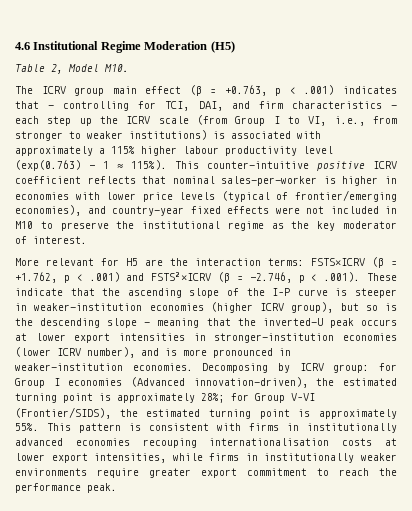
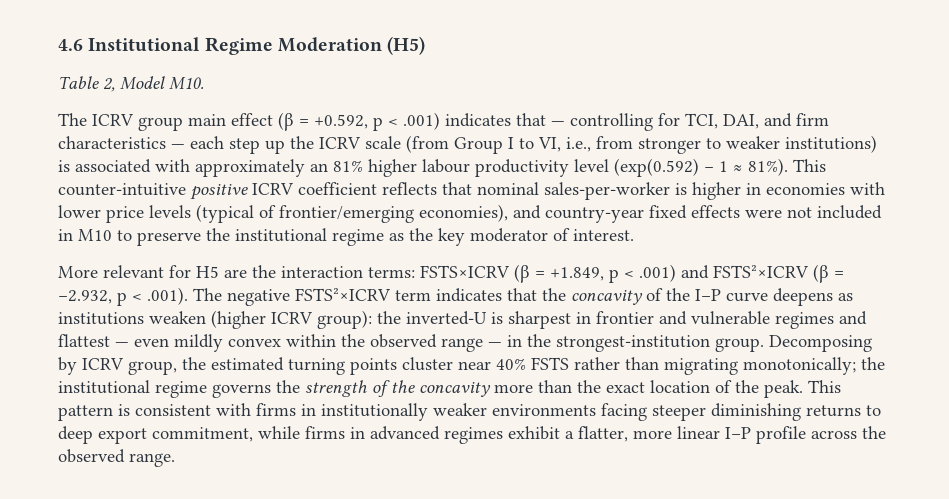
[224,85,267,96] +0.763, -> [314,114,368,129] +0.592,
[99,146,135,154] a 115% -> [310,160,363,172] an 81%
[15,160,81,171] (exp(0.763) -> [614,158,699,177] (exp(0.592)
[131,160,167,170] 115%). -> [748,158,788,176] 81%).
[15,272,57,283] +1.762, -> [550,267,604,281] +1.849,
[249,272,292,283] −2.746, -> [58,290,112,304] −2.932,
[366,273,397,281] [15,288,398,298] [15,302,397,313] [15,318,397,328] [15,333,397,343] [15,347,291,358] [15,363,398,373] [15,377,397,388] [15,393,315,403] [15,407,397,419] [15,423,39,431] These indicate that the ascending slope of the I–P curve is steeper in weaker-institution economies (higher ICRV group), but so is the descending slope — meaning that the inverted-U peak occurs at lower export intensities in stronger-institution economies (lower ICRV number), and is more pronounced in weaker-institution economies. Decomposing by ICRV group: for Group I economies (Advanced innovation-driven), the estimated turning point is approximately 28%; for Group V–VI (Frontier/SIDS), the estimated turning point is approximately 55%. -> [193,288,853,306] [58,310,867,329] [58,334,872,352] [58,357,885,375] [58,380,803,398] The negative FSTS²×ICRV term indicates that the concavity of the I–P curve deepens as institutions weaken (higher ICRV group): the inverted-U is sharpest in frontier and vulnerable regimes and flattest — even mildly convex within the observed range — in the strongest-institution group. Decomposing by ICRV group, the estimated turning points cluster near 40% FSTS rather than migrating monotonically; the institutional regime governs the strength of the concavity more than the exact location of the peak.
[15,438,397,448] [15,453,397,463] [15,468,397,478] [15,483,117,493] advanced economies recouping internationalisation costs at lower export intensities, while firms in institutionally weaker environments require greater export commitment to reach the performance peak. -> [433,403,881,421] [58,426,886,444] [58,449,175,467] weaker environments facing steeper diminishing returns to deep export commitment, while firms in advanced regimes exhibit a flatter, more linear I–P profile across the observed range.

